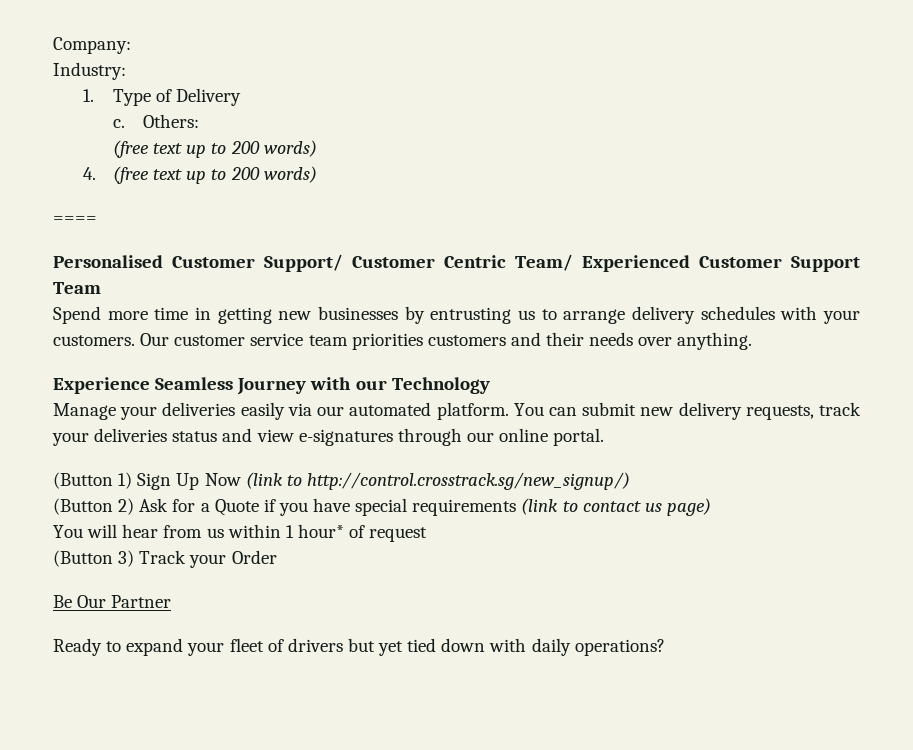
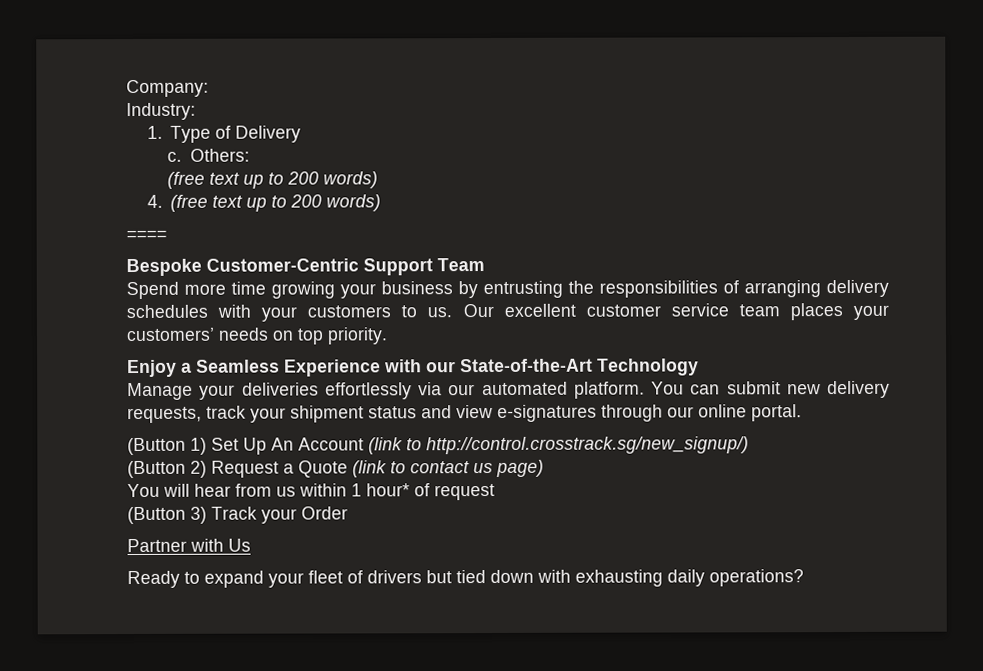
[53,254,782,272] Personalised Customer Support/ Customer Centric Team/ Experienced Customer -> [126,258,359,277] Bespoke Customer-Centric
[194,306,860,324] [53,332,753,350] [53,377,307,395] in getting new businesses by entrusting us to arrange delivery schedules with your customers. Our customer service team priorities customers and their needs over anything. // Experience Seamless Journey -> [271,279,889,299] [126,303,889,322] [126,327,388,345] [127,359,381,378] growing your business by entrusting the responsibilities of arranging delivery schedules with your customers to us. Our excellent customer service team places your customers’ needs on top priority. // Enjoy a Seamless Experience
(387, 385) none -> [460,358,593,373] State-of-the-Art
[240,402,285,420] easily -> [324,382,412,400] effortlessly
[94,428,168,442] deliveries -> [290,405,364,423] shipment
[137,473,241,490] Sign Up Now -> [211,437,364,455] Set Up An Account
[139,498,517,516] Ask for a Quote if you have special requirements -> [211,460,348,478] Request a Quote
[53,595,107,608] Be Our -> (348, 513) none
(172, 601) none -> [190,538,251,552] with Us
[378,641,404,656] yet -> (452, 577) none
(527, 645) none -> [575,569,663,587] exhausting

